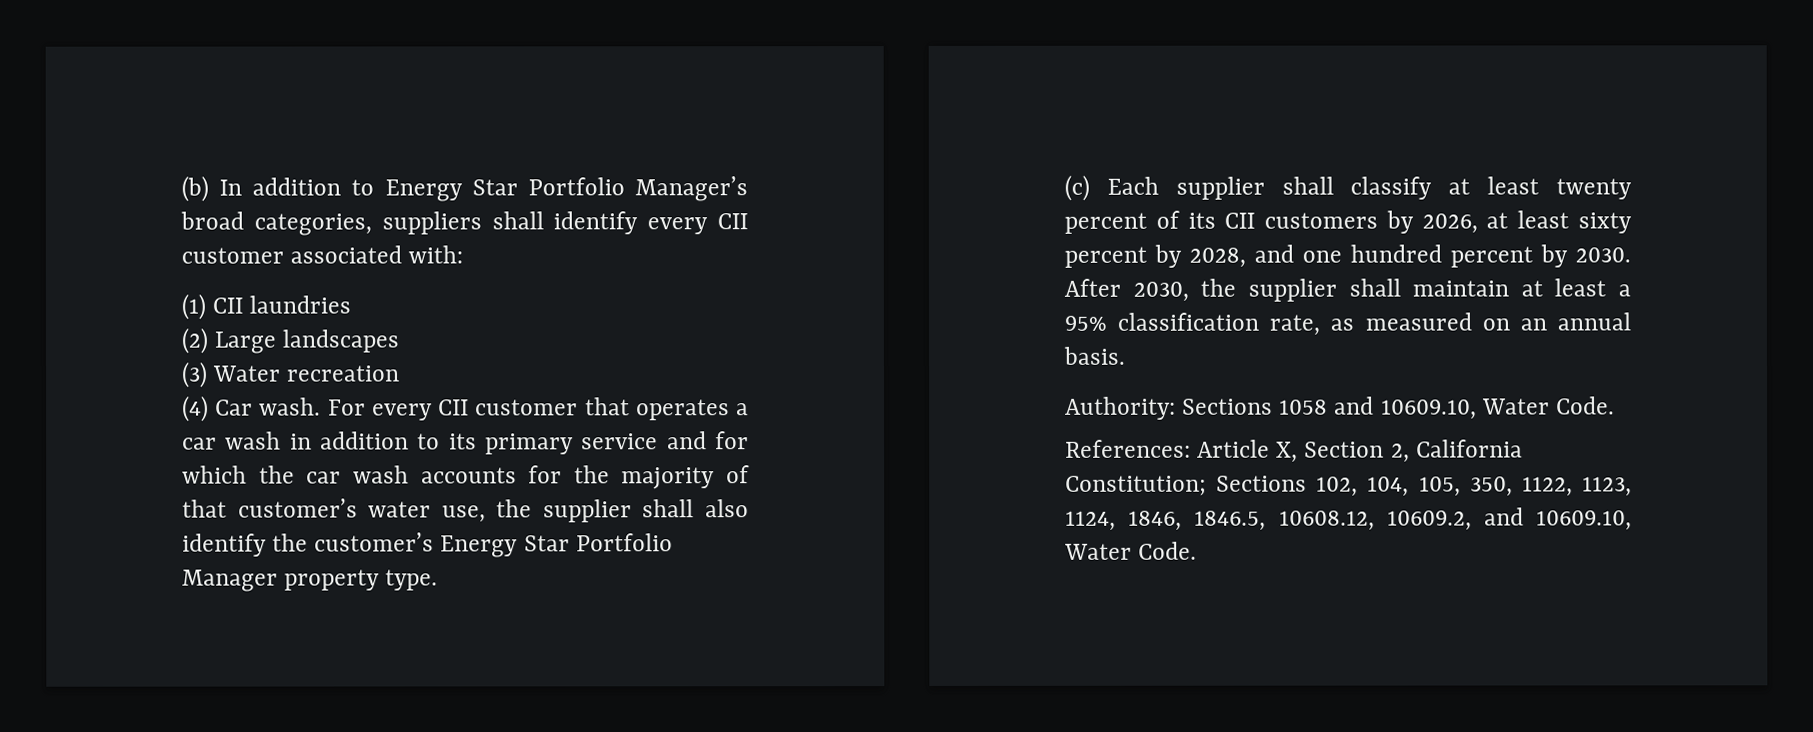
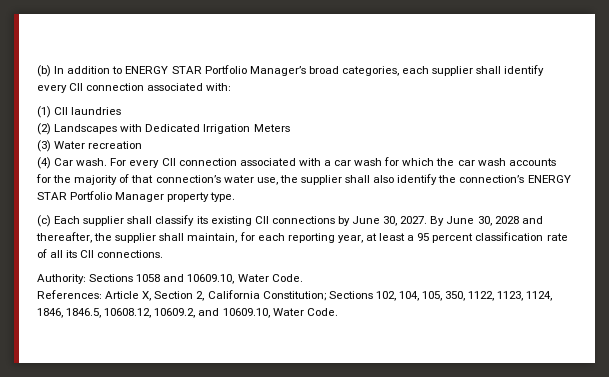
[384,179,518,202] Energy Star -> [125,66,202,74] ENERGY STAR
[381,211,482,235] suppliers -> [402,66,474,76] each supplier
[181,247,284,264] customer -> [86,83,145,91] connection
[214,329,400,354] Large landscapes -> [54,124,290,134] Landscapes with Dedicated Irrigation Meters
[475,397,749,421] [182,431,707,455] customer that operates a car wash in addition to its primary service and -> [178,158,383,166] connection associated with a car wash
[237,498,358,518] customer’s -> [155,175,221,183] connection’s
[314,532,570,558] customer’s Energy Star -> [459,175,571,183] [37,192,67,200] connection’s ENERGY STAR
[1448,176,1632,200] [1064,210,1632,234] [1064,244,1631,268] [1064,278,1631,302] [1064,312,1631,336] [1063,346,1125,365] at least twenty percent of its CII customers by 2026, at least sixty percent by 2028, and one hundred percent by 2030. After 2030, the supplier shall maintain at least a 95% classification rate, as measured on an annual basis. -> [196,216,543,226] [36,232,568,243] [37,249,164,258] its existing CII connections by June 30, 2027. By June 30, 2028 and thereafter, the supplier shall maintain, for each reporting year, at least a 95 percent classification rate of all its CII connections.

